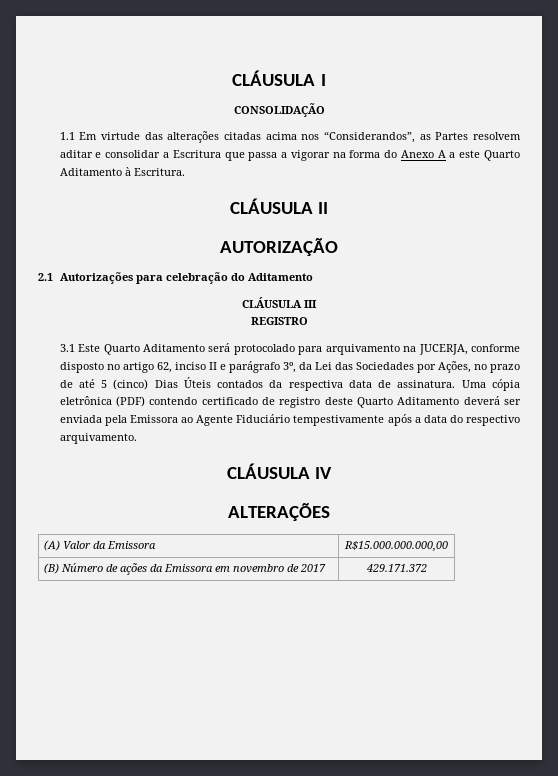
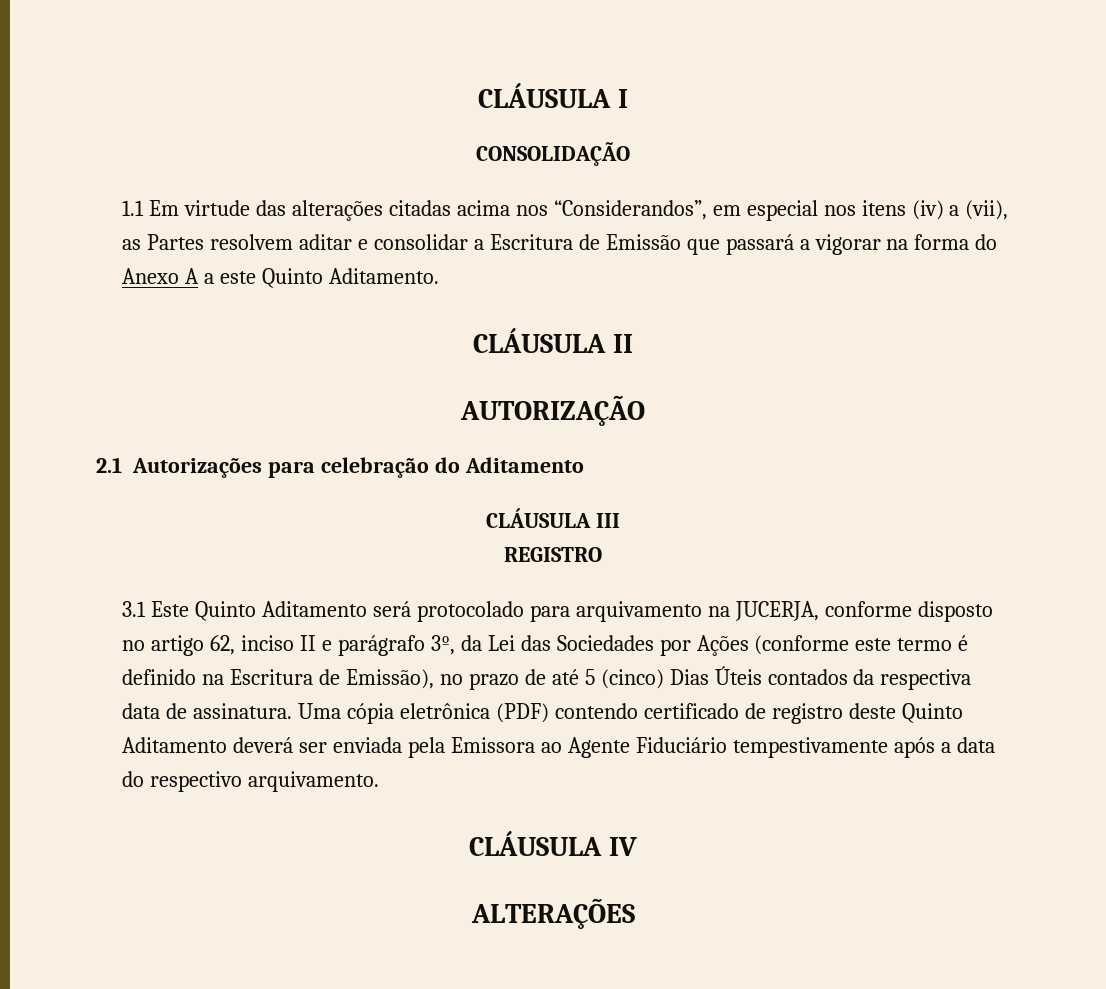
(415, 137) none -> [712,200,1009,221] em especial nos itens (iv) a (vii),
[224,152,278,161] que passa -> [578,234,794,255] de Emissão que passará
[483,150,520,161] [59,167,185,176] Quarto Aditamento à Escritura. -> [262,268,440,288] Quinto Aditamento.
[103,344,140,355] Quarto -> [195,601,257,621] Quinto
[437,361,471,373] Ações, -> [696,635,969,656] [122,669,435,689] Ações (conforme este termo é definido na Escritura de Emissão),
[356,397,393,408] Quarto -> [901,703,963,723] Quinto
[43,540,156,551] [344,541,448,552] [43,563,326,575] [365,564,427,572] // (A) Valor da Emissora | R$15.000.000.000,00 // (B) Número de ações da Emissora em novembro de 2017 | 429.171.372 -> (635, 913) none

